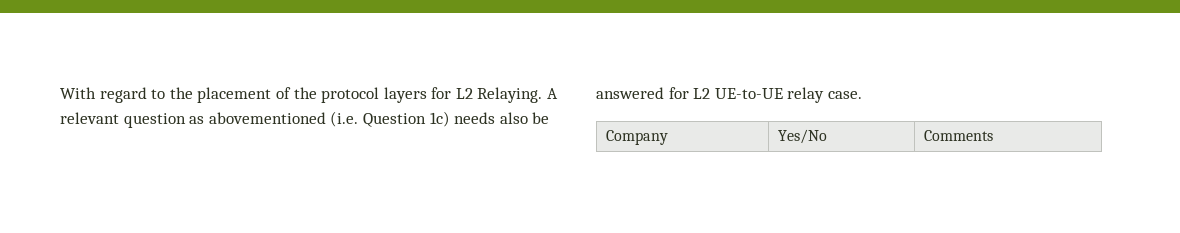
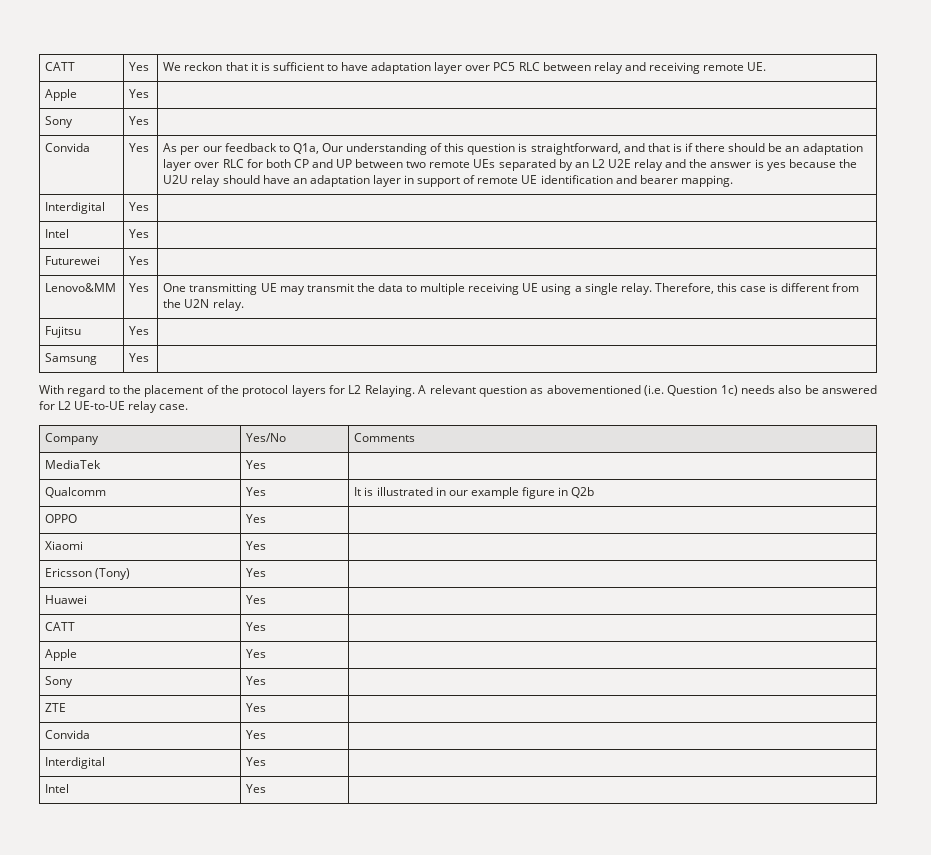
(60, 93) none -> [45,62,76,71] [129,62,150,71] [163,62,767,74] [45,89,78,101] [129,89,150,98] [45,116,74,128] [129,116,150,125] [45,143,91,152] [129,143,150,152] [163,143,863,155] [163,159,857,171] [163,175,733,187] [45,202,106,214] [129,202,150,211] [45,229,70,238] [129,229,150,238] [45,256,101,265] [129,256,150,265] [45,283,117,292] [129,283,150,292] [163,283,860,295] [163,299,244,311] [45,326,82,338] [129,326,150,335] [45,353,98,365] [129,353,150,362] CATT | Yes | We reckon that it is sufficient to have adaptation layer over PC5 RLC between relay and receiving remote UE. // Apple | Yes | // Sony | Yes | // Convida | Yes | As per our feedback to Q1a, Our understanding of this question is straightforward, and that is if there should be an adaptation layer over RLC for both CP and UP between two remote UEs separated by an L2 U2E relay and the answer is yes because the U2U relay should have an adaptation layer in support of remote UE identification and bearer mapping. // Interdigital | Yes | // Intel | Yes | // Futurewei | Yes | // Lenovo&MM | Yes | One transmitting UE may transmit the data to multiple receiving UE using a single relay. Therefore, this case is different from the U2N relay. // Fujitsu | Yes | // Samsung | Yes | //
(993, 135) none -> [45,460,102,469] [246,460,267,469] [45,487,107,498] [246,487,267,496] [354,487,595,499] [45,514,78,523] [246,514,267,523] [45,541,84,550] [246,541,267,550] [45,568,131,580] [246,568,267,577] [45,595,88,604] [246,595,267,604] [45,622,76,631] [246,622,267,631] [45,649,78,661] [246,649,267,658] [45,676,74,688] [246,676,267,685] [45,703,67,712] [246,703,267,712] [45,730,91,739] [246,730,267,739] [45,757,106,769] [246,757,267,766] [45,784,70,793] [246,784,267,793] // MediaTek | Yes | // Qualcomm | Yes | It is illustrated in our example figure in Q2b // OPPO | Yes | // Xiaomi | Yes | // Ericsson (Tony) | Yes | // Huawei | Yes | // CATT | Yes | // Apple | Yes | // Sony | Yes | // ZTE | Yes | // Convida | Yes | // Interdigital | Yes | // Intel | Yes |

